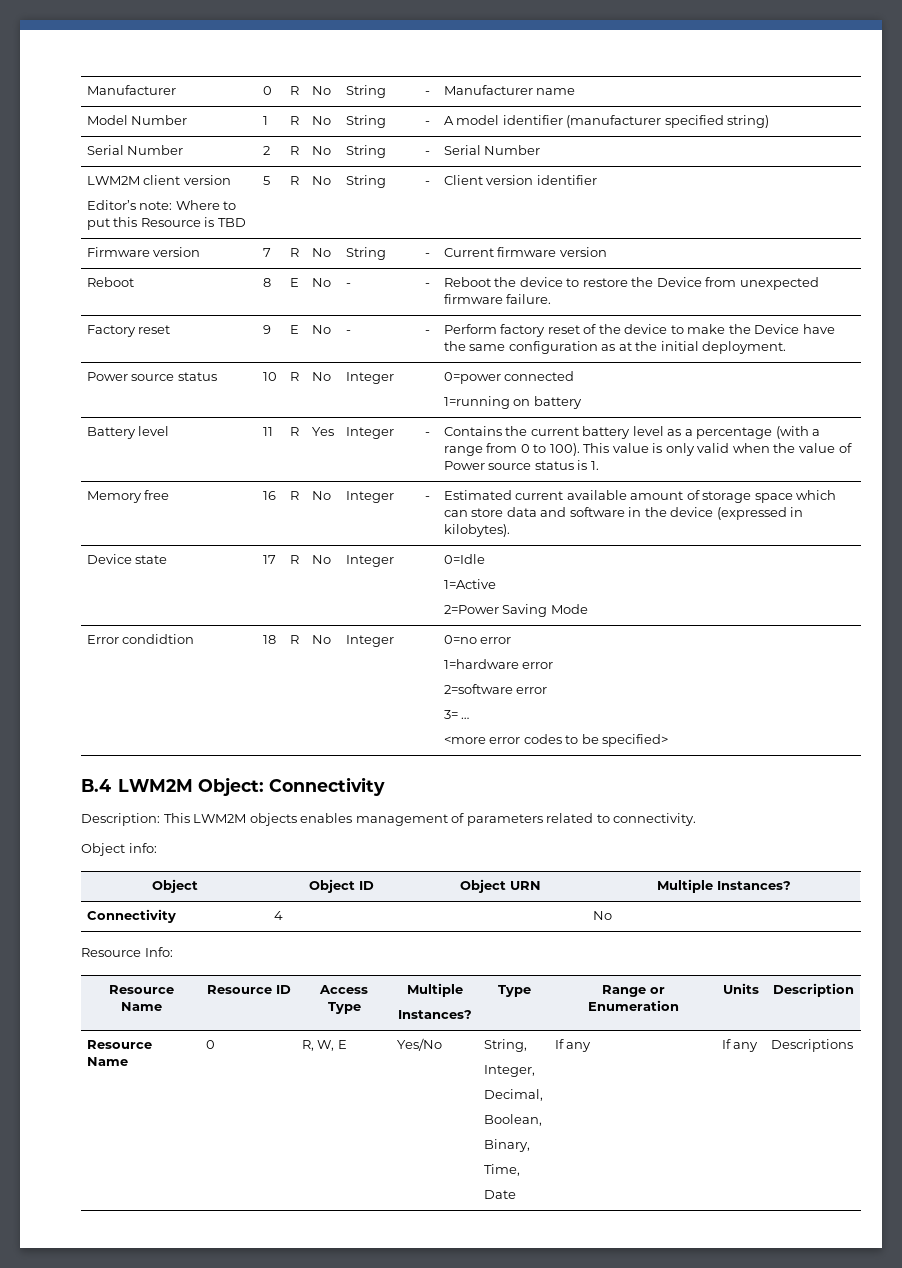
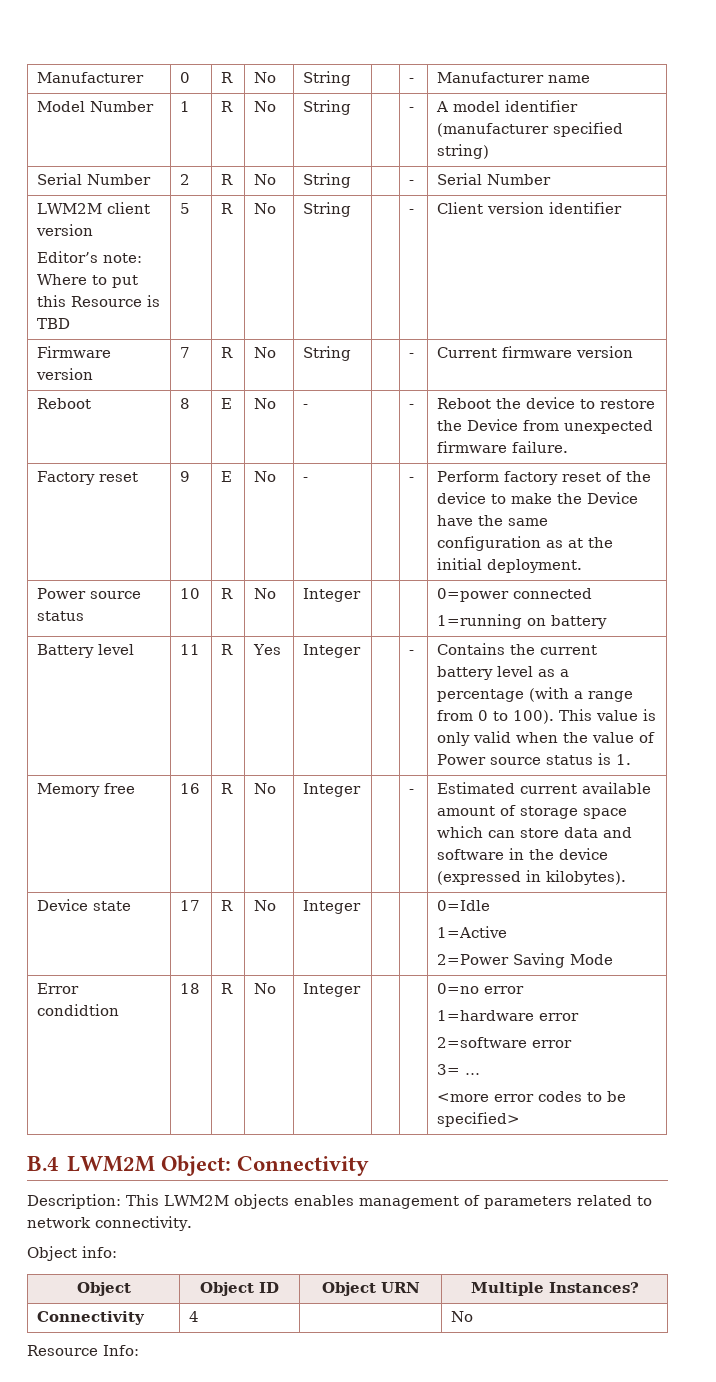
(610, 818) none -> [27,1217,91,1228] network
[108,985,174,994] [120,1002,162,1011] [206,985,291,994] [319,985,368,994] [327,1002,361,1014] [407,983,463,997] [398,1010,472,1019] [497,985,531,997] [601,985,665,997] [587,1000,679,1011] [723,983,759,994] [772,983,854,997] [86,1040,152,1049] [86,1057,128,1066] [205,1040,215,1049] [301,1040,347,1051] [396,1038,442,1051] [483,1039,527,1052] [483,1065,535,1077] [483,1089,543,1101] [483,1114,542,1126] [483,1139,530,1152] [483,1164,520,1176] [483,1190,516,1199] [554,1039,592,1052] [721,1039,759,1052] [770,1039,853,1052] // Resource Name | Resource ID | Access Type | Multiple // Instances? | Type | Range or Enumeration | Units | Description // Resource Name | 0 | R, W, E | Yes/No | String, // Integer, // Decimal, // Boolean, // Binary, // Time, // Date | If any | If any | Descriptions -> (139, 1350) none

